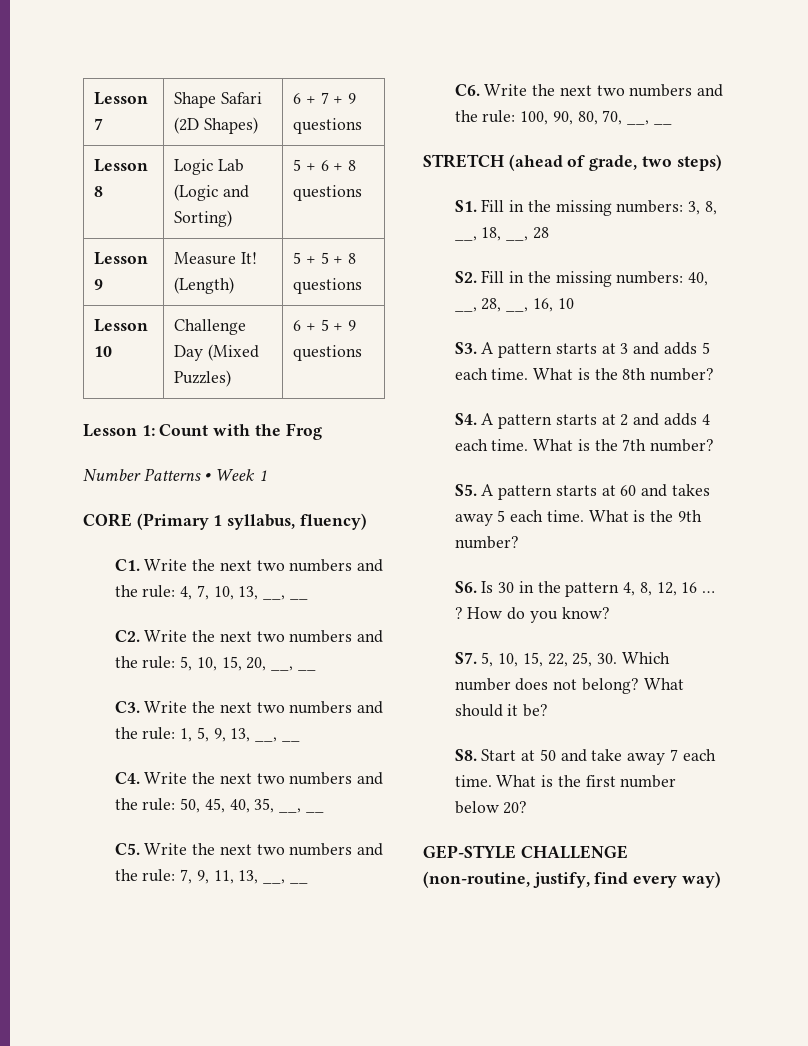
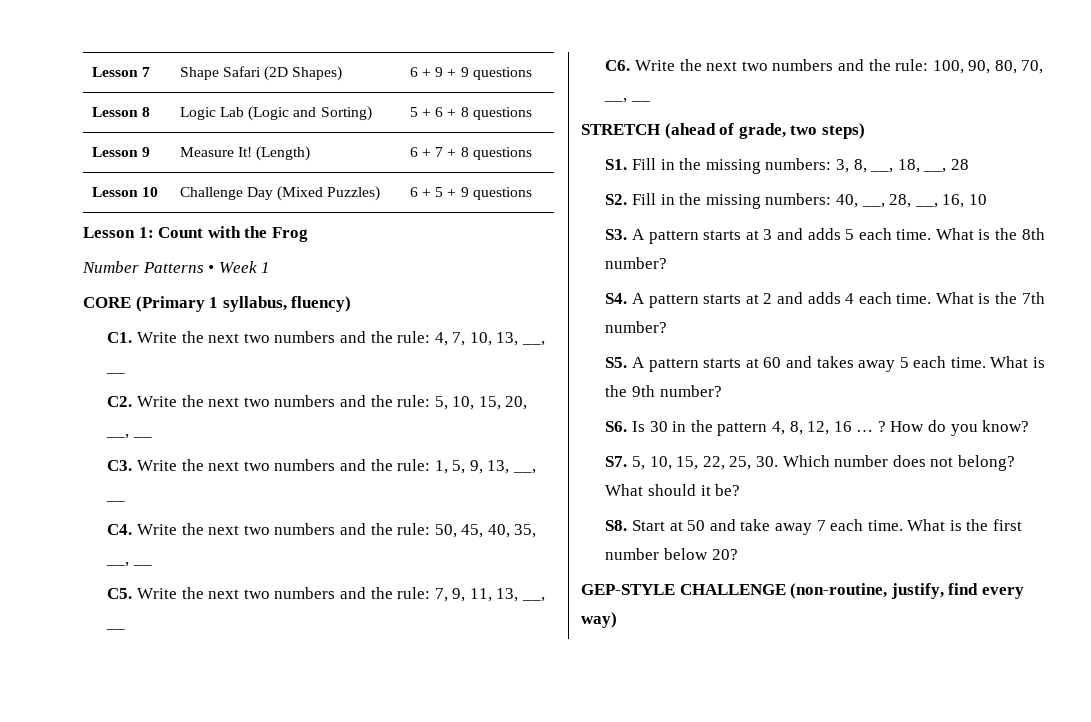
[320,92,329,104] 7 -> [435,67,444,77] 9
[293,252,329,264] 5 + 5 -> [409,147,444,157] 6 + 7

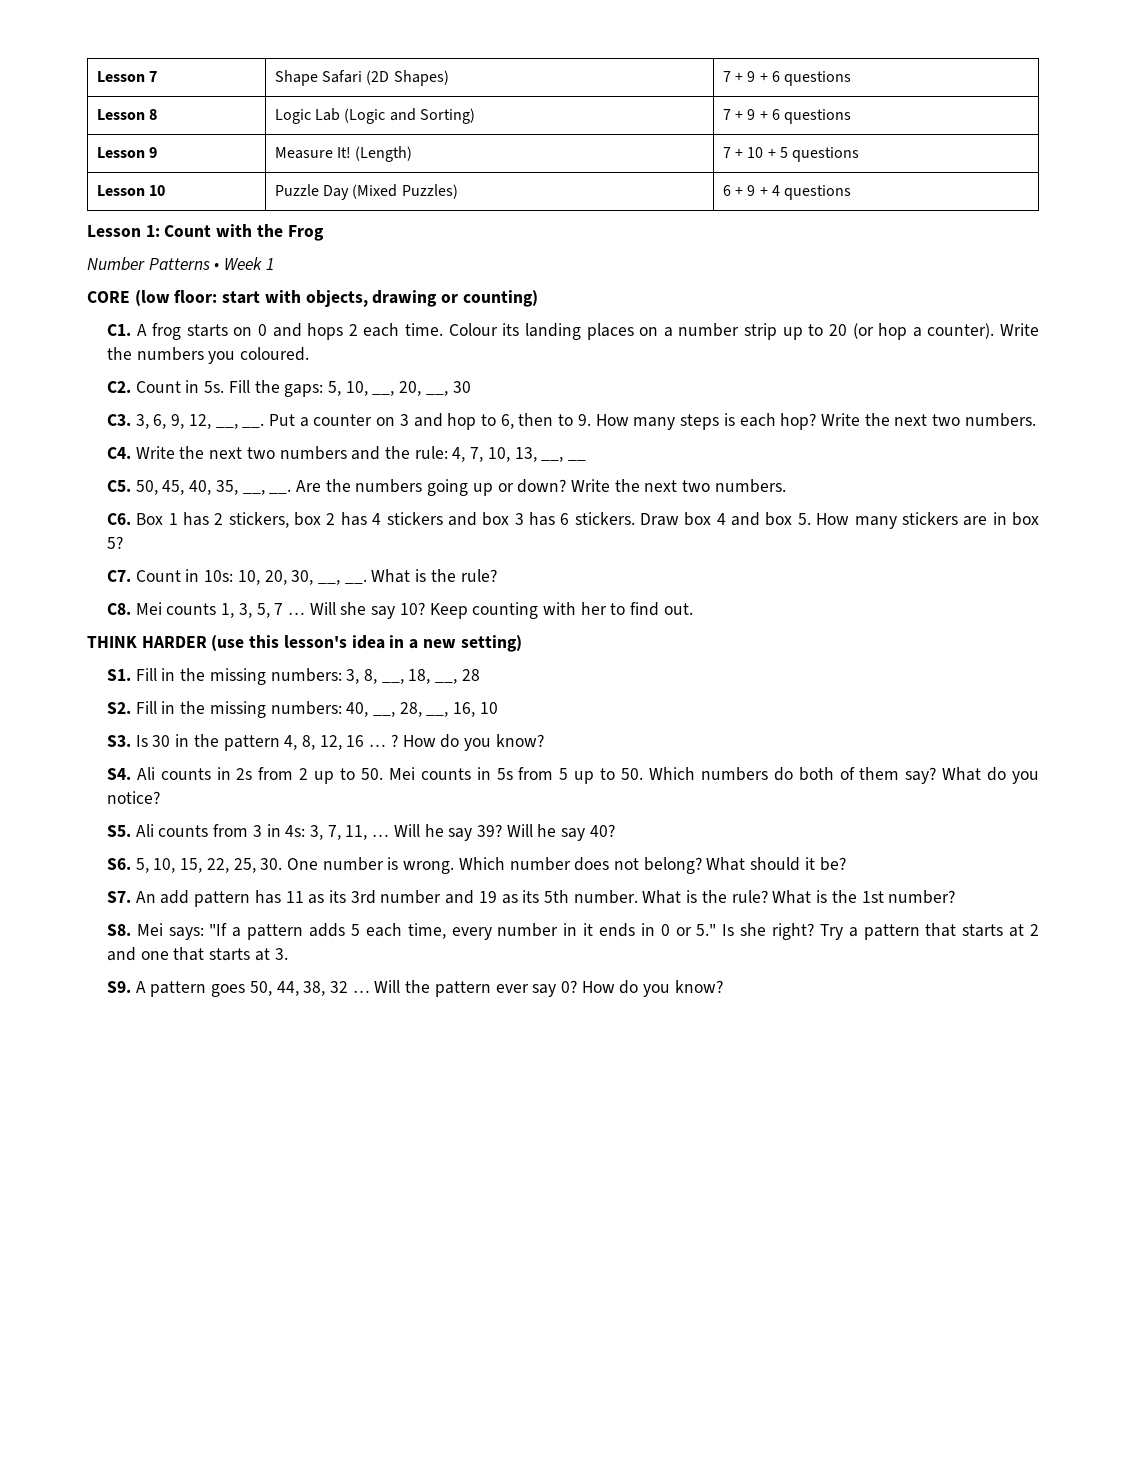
[409,67,469,77] 6 + 9 + 9 -> [722,71,781,82] 7 + 9 + 6
[409,107,469,117] 5 + 6 + 8 -> [722,109,781,120] 7 + 9 + 6
[409,147,469,157] 6 + 7 + 8 -> [722,147,789,158] 7 + 10 + 5
[179,187,243,200] Challenge -> [274,184,319,196] Puzzle
[435,187,469,197] 5 + 9 -> [747,185,781,196] 9 + 4
[135,296,352,312] [107,332,133,343] (Primary 1 syllabus, fluency) // C1. -> [134,290,538,307] [106,323,1039,340] [106,347,310,364] [106,380,471,397] [106,413,1036,430] [106,447,131,459] (low floor: start with objects, drawing or counting) // C1. A frog starts on 0 and hops 2 each time. Colour its landing places on a number strip up to 20 (or hop a counter). Write the numbers you coloured. // C2. Count in 5s. Fill the gaps: 5, 10, __, 20, __, 30 // C3. 3, 6, 9, 12, __, __. Put a counter on 3 and hop to 6, then to 9. How many steps is each hop? Write the next two numbers. // C4.
[107,395,528,410] [106,434,152,439] [107,459,537,474] [106,500,126,502] [107,523,431,535] C2. Write the next two numbers and the rule: 5, 10, 15, 20, __, __ // C3. Write the next two numbers and the rule: 1, 5, 9, 13, __, __ // C4. Write the next two numbers and the rule: -> [106,480,131,492] C5.
[132,564,152,566] [107,587,546,602] [106,628,126,630] [605,59,1044,74] [604,98,650,103] [581,123,865,139] __ // C5. Write the next two numbers and the rule: 7, 9, 11, 13, __, __ // C6. Write the next two numbers and the rule: 100, 90, 80, 70, __, __ // STRETCH (ahead of grade, two steps) -> [269,479,786,496] [106,512,1039,529] [106,536,123,549] [106,569,497,585] [106,602,693,619] [87,635,522,652] __. Are the numbers going up or down? Write the next two numbers. // C6. Box 1 has 2 stickers, box 2 has 4 stickers and box 3 has 6 stickers. Draw box 4 and box 5. How many stickers are in box 5? // C7. Count in 10s: 10, 20, 30, __, __. What is the rule? // C8. Mei counts 1, 3, 5, 7 … Will she say 10? Keep counting with her to find out. // THINK HARDER (use this lesson's idea in a new setting)
[631,228,1045,244] [605,257,668,269] [605,292,1045,308] [605,321,668,333] [605,356,1046,372] [605,385,722,397] [605,421,628,432] A pattern starts at 3 and adds 5 each time. What is the 8th number? // S4. A pattern starts at 2 and adds 4 each time. What is the 7th number? // S5. A pattern starts at 60 and takes away 5 each time. What is the 9th number? // S6. -> (131, 741) none
[605,456,628,467] S7. -> [106,767,1039,784] [106,791,160,804] [106,824,615,841] [106,858,131,870] S4. Ali counts in 2s from 2 up to 50. Mei counts in 5s from 5 up to 50. Which numbers do both of them say? What do you notice? // S5. Ali counts from 3 in 4s: 3, 7, 11, … Will he say 39? Will he say 40? // S6.
(778, 461) none -> [286,857,455,874] One number is wrong.
[605,519,1023,535] [605,548,738,560] [581,583,1024,599] [581,612,617,628] S8. Start at 50 and take away 7 each time. What is the first number below 20? // GEP-STYLE CHALLENGE (non-routine, justify, find every way) -> [106,890,956,907] [106,923,1039,940] [106,947,288,961] [106,980,723,997] S7. An add pattern has 11 as its 3rd number and 19 as its 5th number. What is the rule? What is the 1st number? // S8. Mei says: "If a pattern adds 5 each time, every number in it ends in 0 or 5." Is she right? Try a pattern that starts at 2 and one that starts at 3. // S9. A pattern goes 50, 44, 38, 32 … Will the pattern ever say 0? How do you know?

